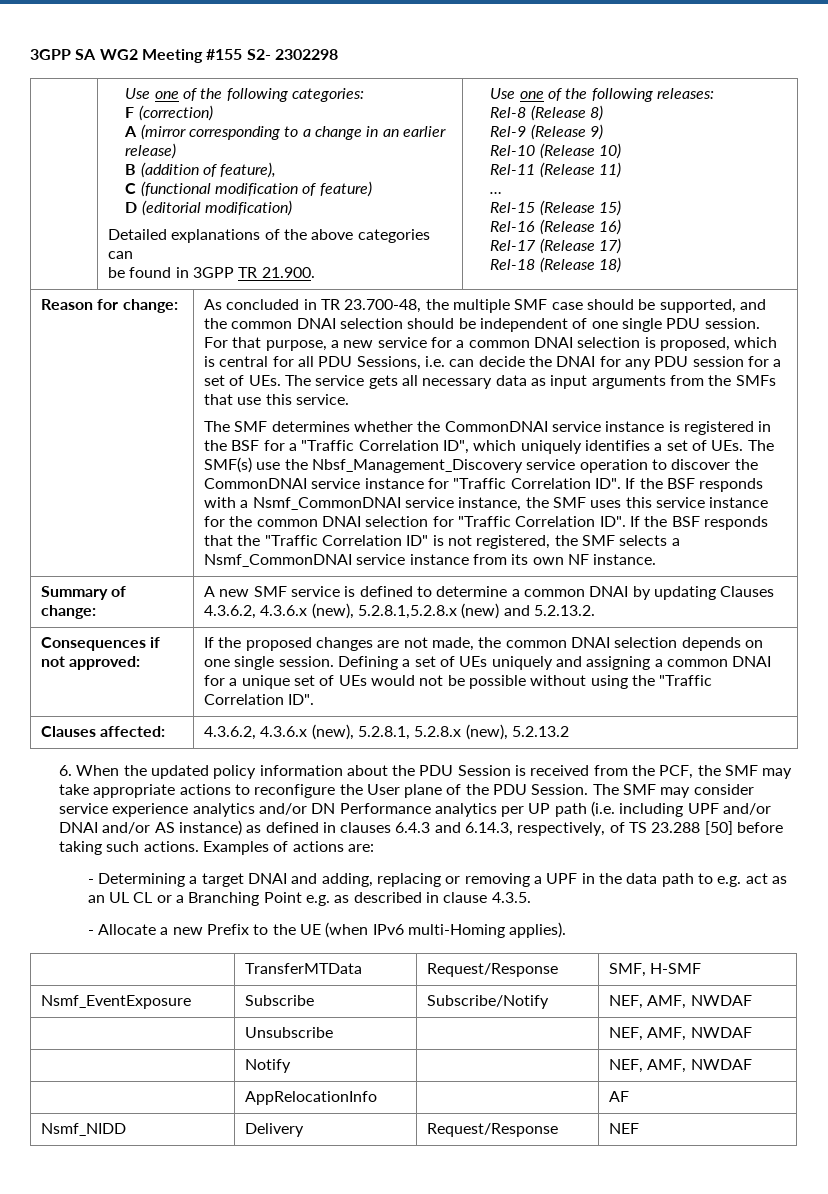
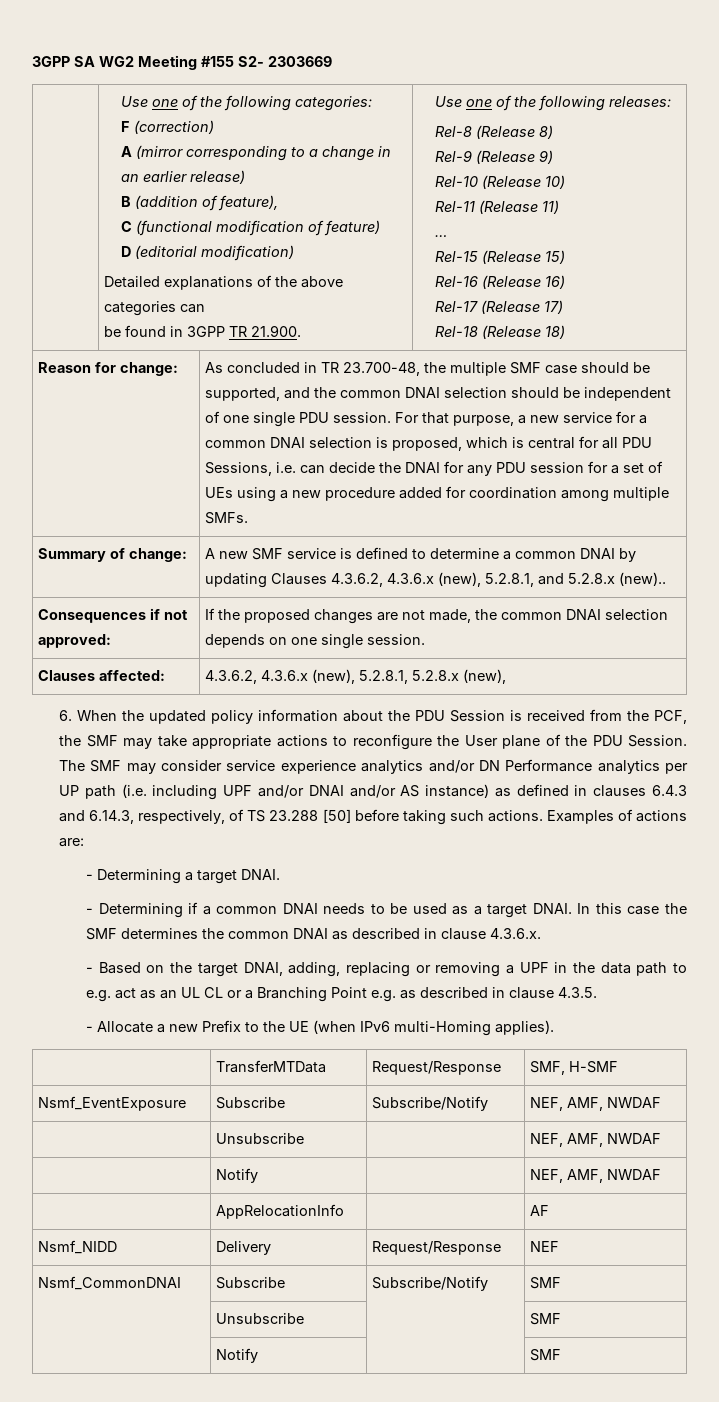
[274,49,338,60] 2302298 -> [268,56,332,67] 2303669
[248,375,776,389] [204,394,350,405] [204,421,772,435] [204,440,774,454] [204,457,758,473] [204,478,764,492] [204,497,769,511] [204,516,768,530] [204,535,680,549] [204,554,657,567] UEs. The service gets all necessary data as input arguments from the SMFs that use this service. // The SMF determines whether the CommonDNAI service instance is registered in the BSF for a "Traffic Correlation ID", which uniquely identifies a set of UEs. The SMF(s) use the Nbsf_Management_Discovery service operation to discover the CommonDNAI service instance for "Traffic Correlation ID". If the BSF responds with a Nsmf_CommonDNAI service instance, the SMF uses this service instance for the common DNAI selection for "Traffic Correlation ID". If the BSF responds that the "Traffic Correlation ID" is not registered, the SMF selects a Nsmf_CommonDNAI service instance from its own NF instance. -> [205,486,670,502] [205,512,249,524] UEs using a new procedure added for coordination among multiple SMFs.
[358,603,596,619] 5.2.8.1,5.2.8.x (new) and 5.2.13.2. -> [485,572,667,587] 5.2.8.1, and 5.2.8.x (new)..
[338,656,772,670] [204,675,713,689] [204,694,315,705] Defining a set of UEs uniquely and assigning a common DNAI for a unique set of UEs would not be possible without using the "Traffic Correlation ID". -> (426, 639) none
[512,726,570,737] 5.2.13.2 -> (507, 676) none
[248,873,318,884] DNAI and -> [241,869,281,880] [86,902,688,918] [86,928,542,940] [86,962,283,977] DNAI. // - Determining if a common DNAI needs to be used as a target DNAI. In this case the SMF determines the common DNAI as described in clause 4.3.6.x. // - Based on the target DNAI,
(640, 1128) none -> [38,1276,182,1290] [216,1277,286,1289] [372,1276,489,1291] [530,1277,562,1289] [216,1313,305,1324] [530,1313,562,1325] [216,1348,259,1363] [530,1349,562,1361] // Nsmf_CommonDNAI | Subscribe | Subscribe/Notify | SMF // | Unsubscribe | | SMF // | Notify | | SMF

